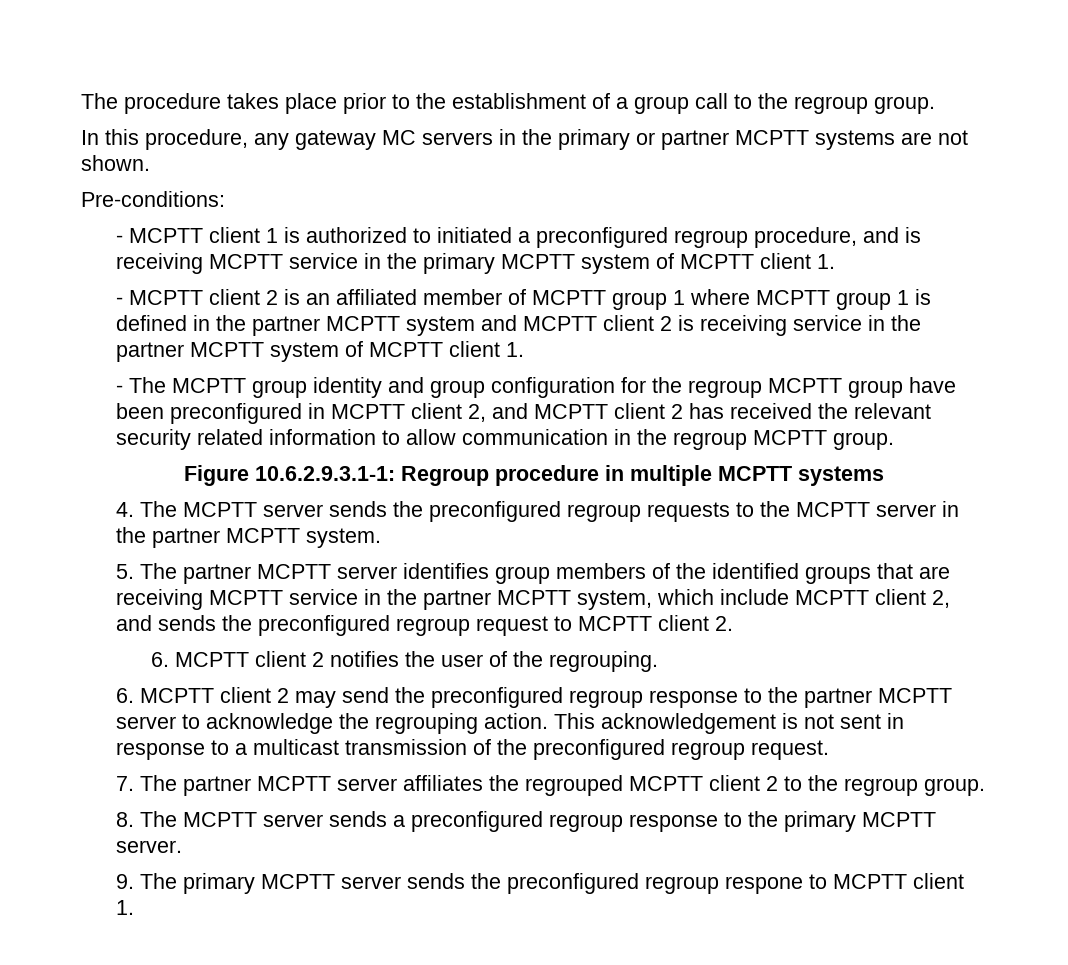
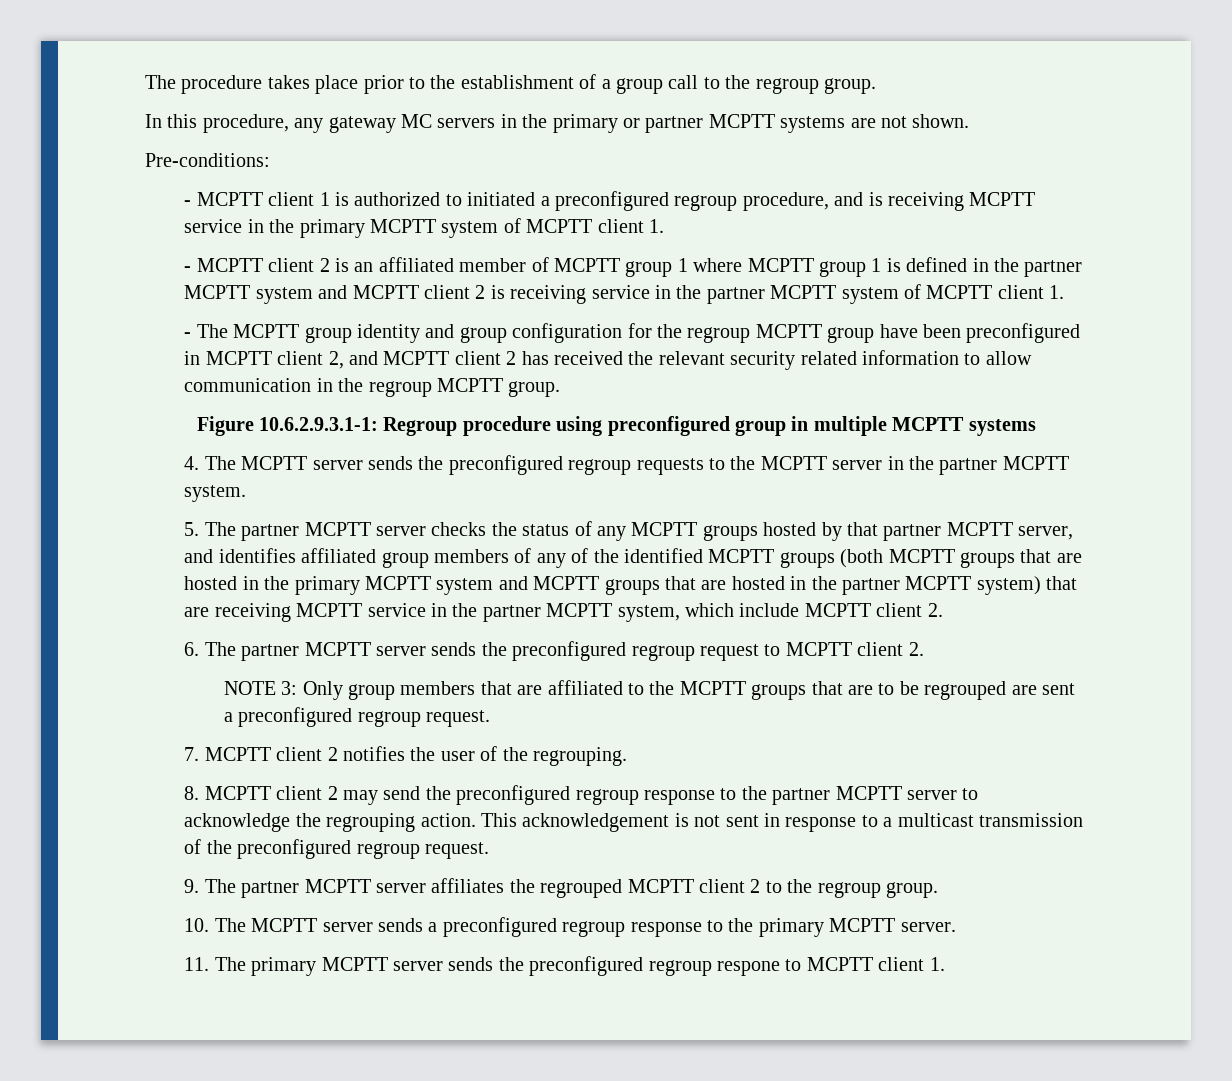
(599, 475) none -> [556,416,786,436] using preconfigured group
[403,563,872,584] identifies group members of the identified groups -> [431,521,1074,541] [184,548,1082,568] [184,576,1041,595] checks the status of any MCPTT groups hosted by that partner MCPTT server, and identifies affiliated group members of any of the identified MCPTT groups (both MCPTT groups that are hosted in the primary MCPTT system and MCPTT groups that are hosted in the partner MCPTT system)
[932,590,951,608] [116,615,153,631] 2, and -> [927,603,943,617] [184,642,427,661] 2. // 6. The partner MCPTT server
[151,652,170,667] 6. -> [223,680,1076,700] [223,707,491,727] [184,747,200,761] NOTE 3: Only group members that are affiliated to the MCPTT groups that are to be regrouped are sent a preconfigured regroup request. // 7.
[116,688,135,703] 6. -> [184,786,200,800] 8.
[116,776,135,791] 7. -> [184,879,200,893] 9.
[116,812,135,827] 8. -> [184,918,210,932] 10.
[116,874,135,889] 9. -> [184,957,210,971] 11.

